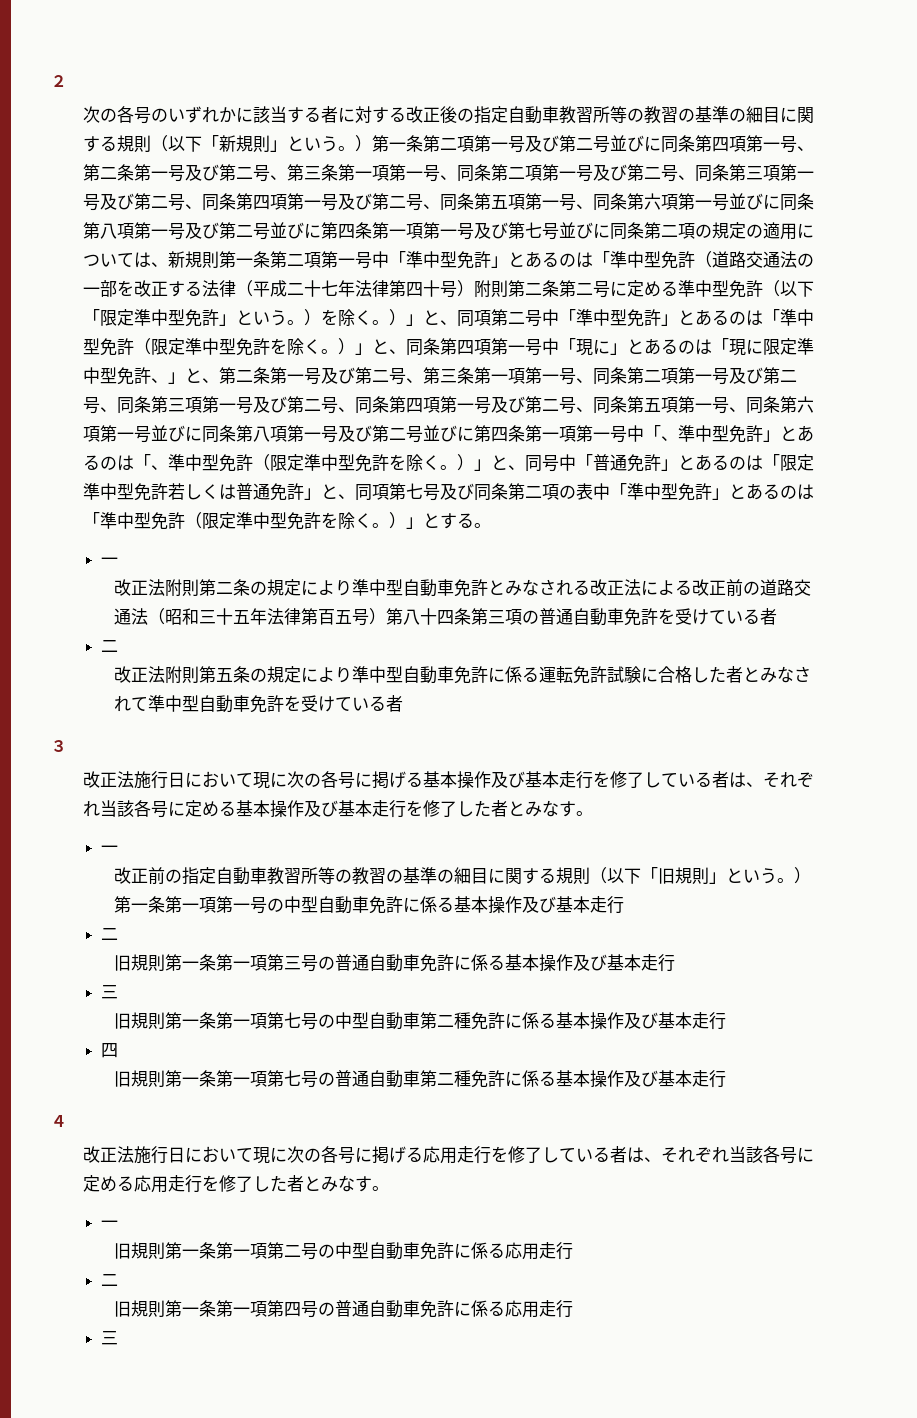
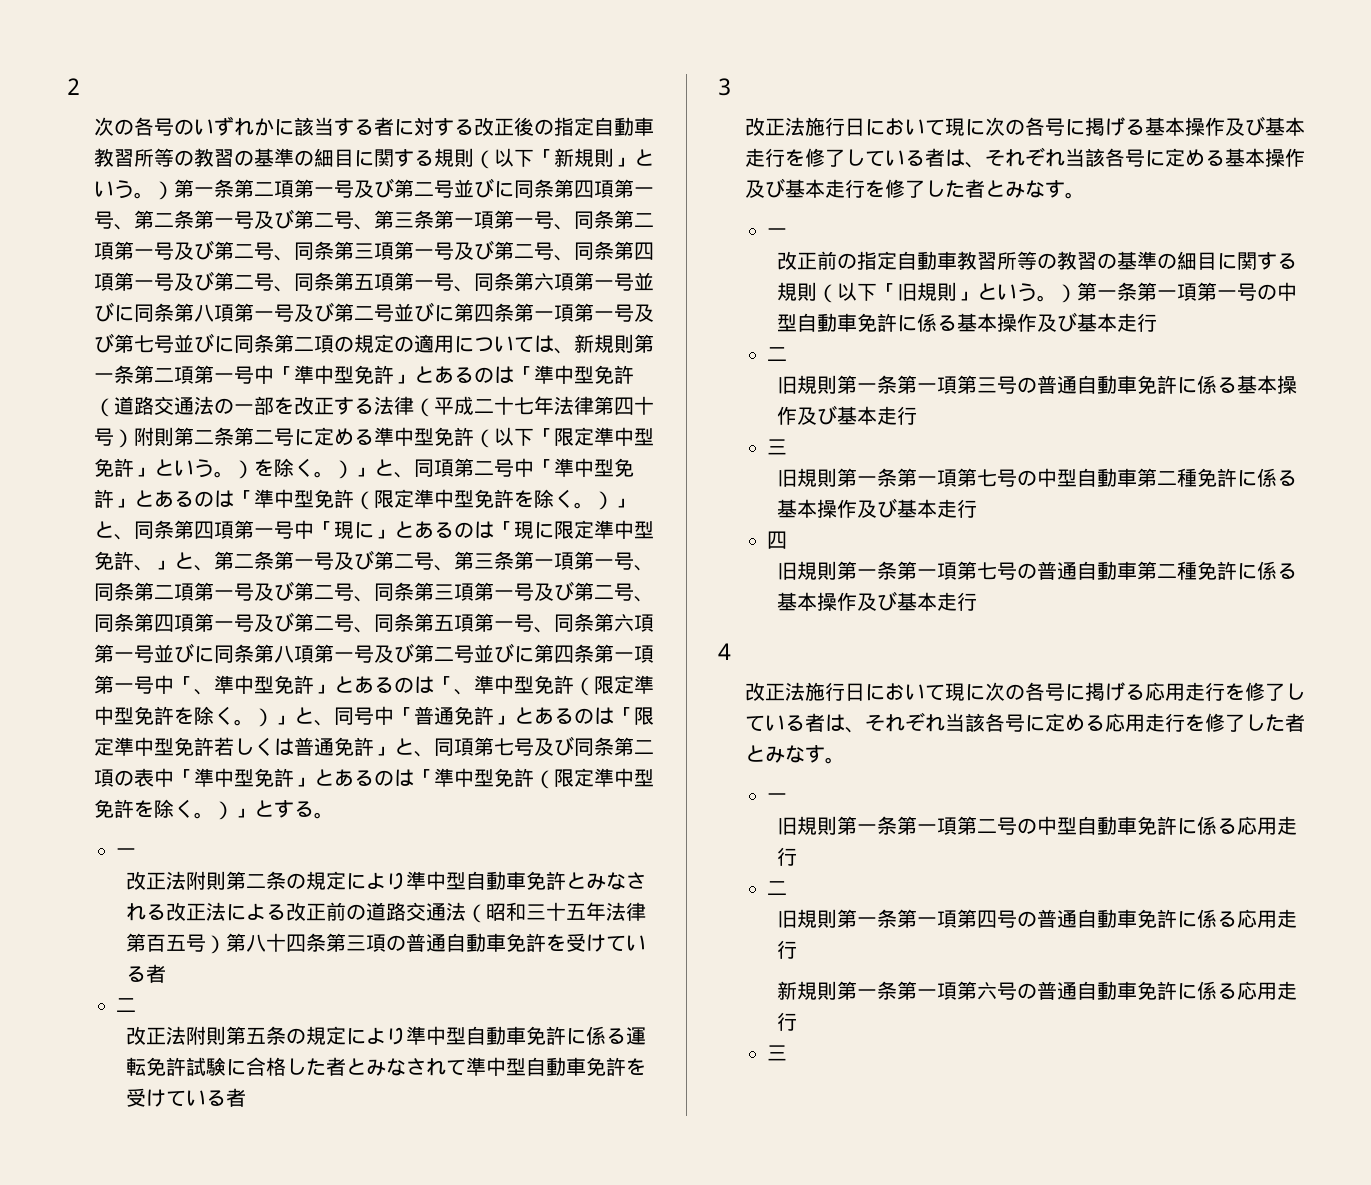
(574, 1309) none -> [777,981,1298,1000] [777,1012,798,1031] // 新規則第一条第一項第六号の普通自動車免許に係る応用走行

